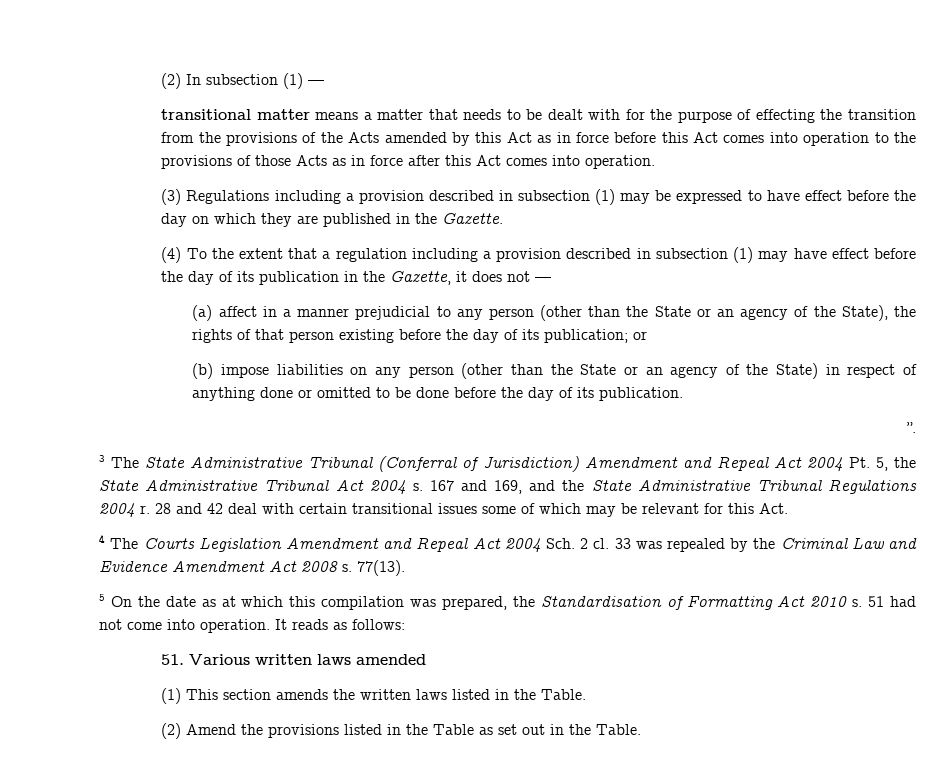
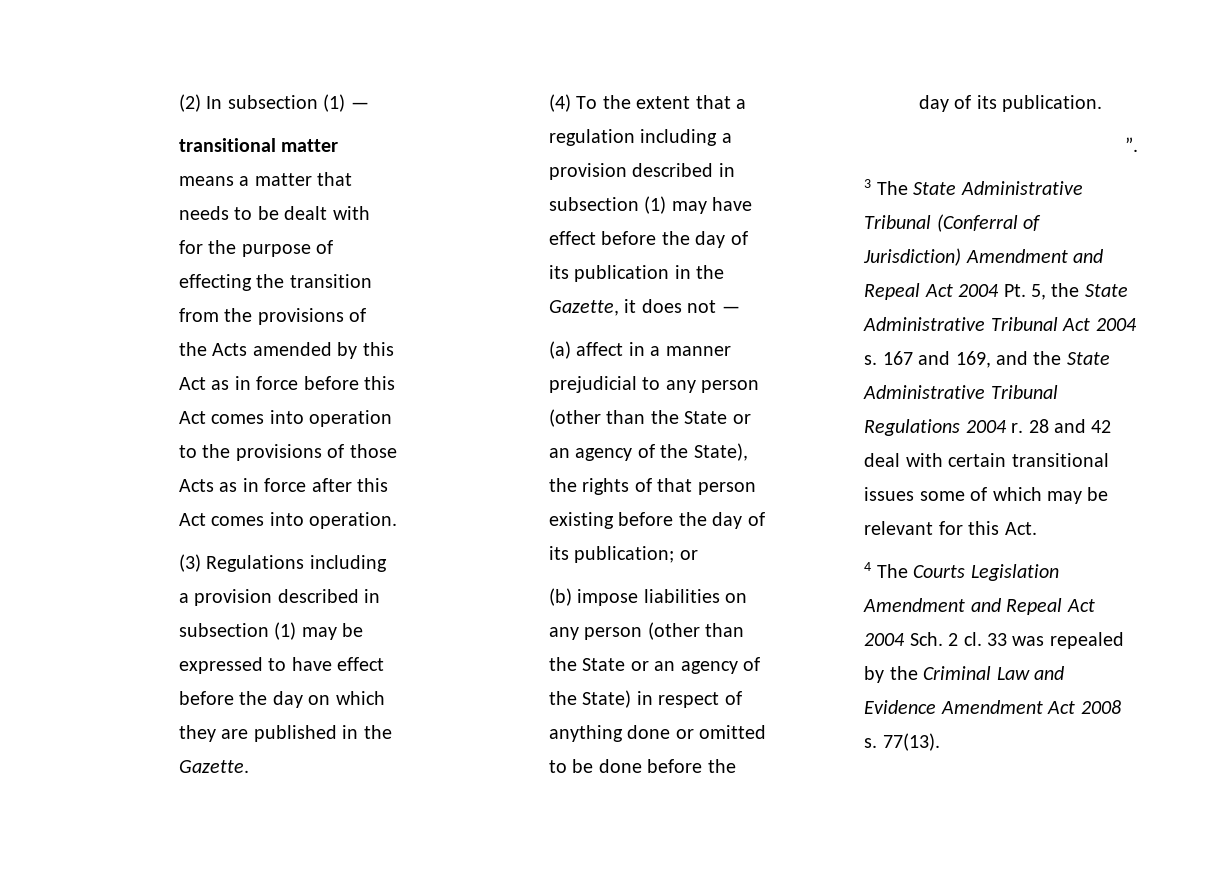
[99,594,917,610] [99,619,406,633] [161,654,427,665] [161,688,587,704] [161,723,642,739] // 5 On the date as at which this compilation was prepared, the Standardisation of Formatting Act 2010 s. 51 had not come into operation. It reads as follows: // 51. Various written laws amended // (1) This section amends the written laws listed in the Table. // (2) Amend the provisions listed in the Table as set out in the Table. -> (940, 742) none

